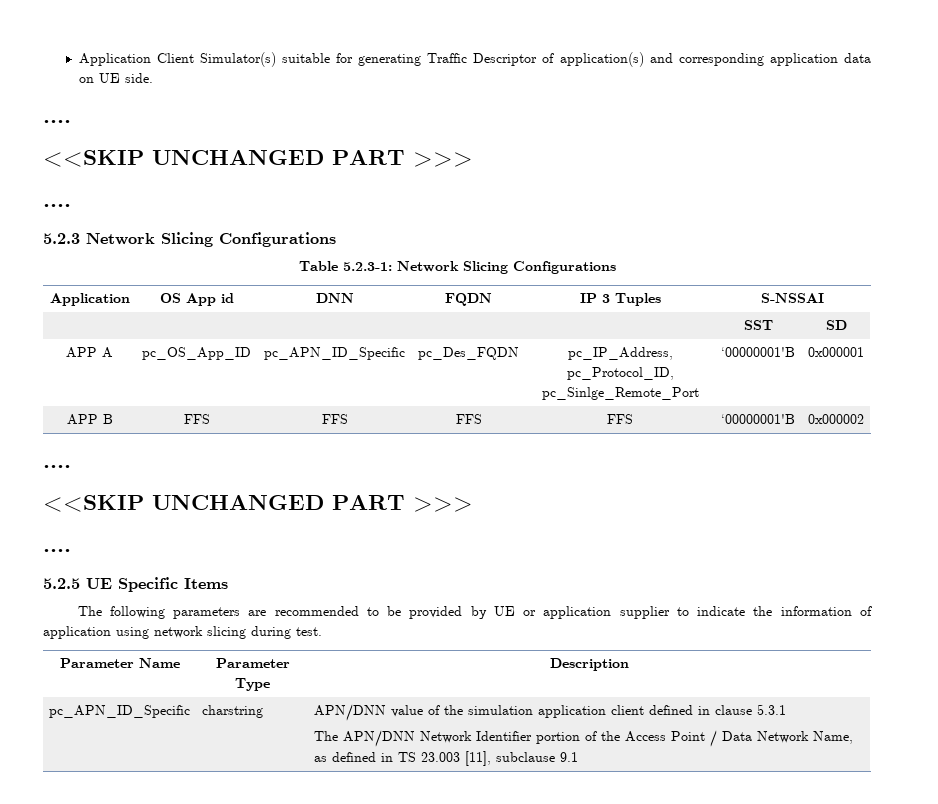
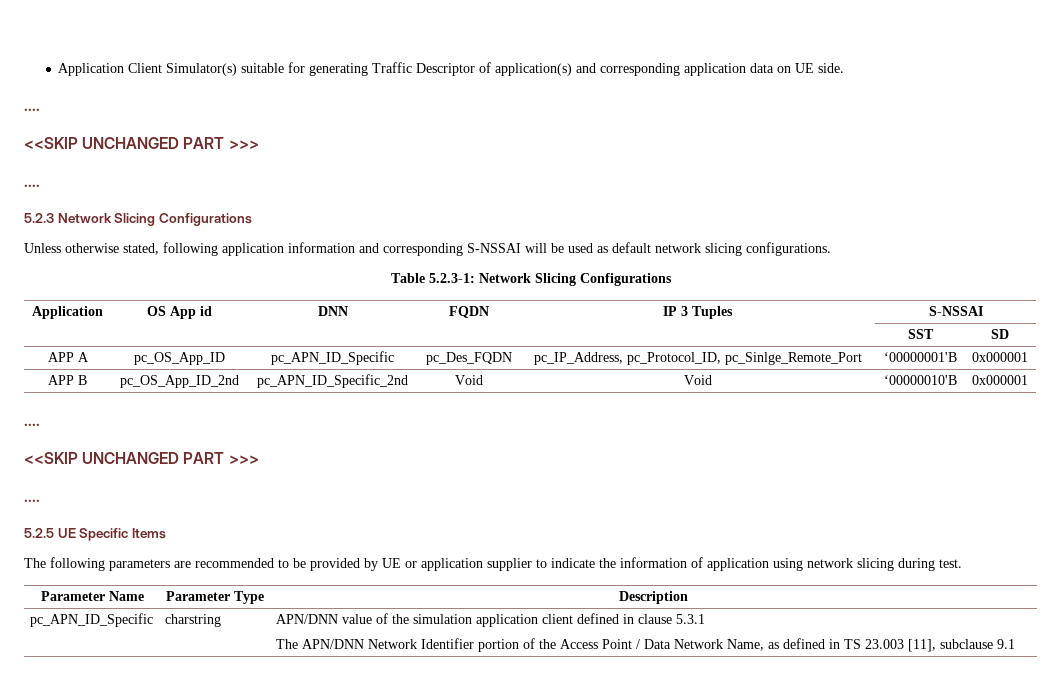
(336, 239) none -> [24,242,831,256] // Unless otherwise stated, following application information and corresponding S-NSSAI will be used as default network slicing configurations.
[183,414,210,424] [321,414,348,424] [455,414,482,424] [607,414,633,424] [721,414,795,424] [808,414,864,424] FFS | FFS | FFS | FFS | ‘00000001'B | 0x000002 -> [119,375,239,388] [257,374,408,388] [454,375,483,385] [683,375,712,385] [883,375,957,385] [972,375,1028,385] pc_OS_App_ID_2nd | pc_APN_ID_Specific_2nd | Void | Void | ‘00000010'B | 0x000001

